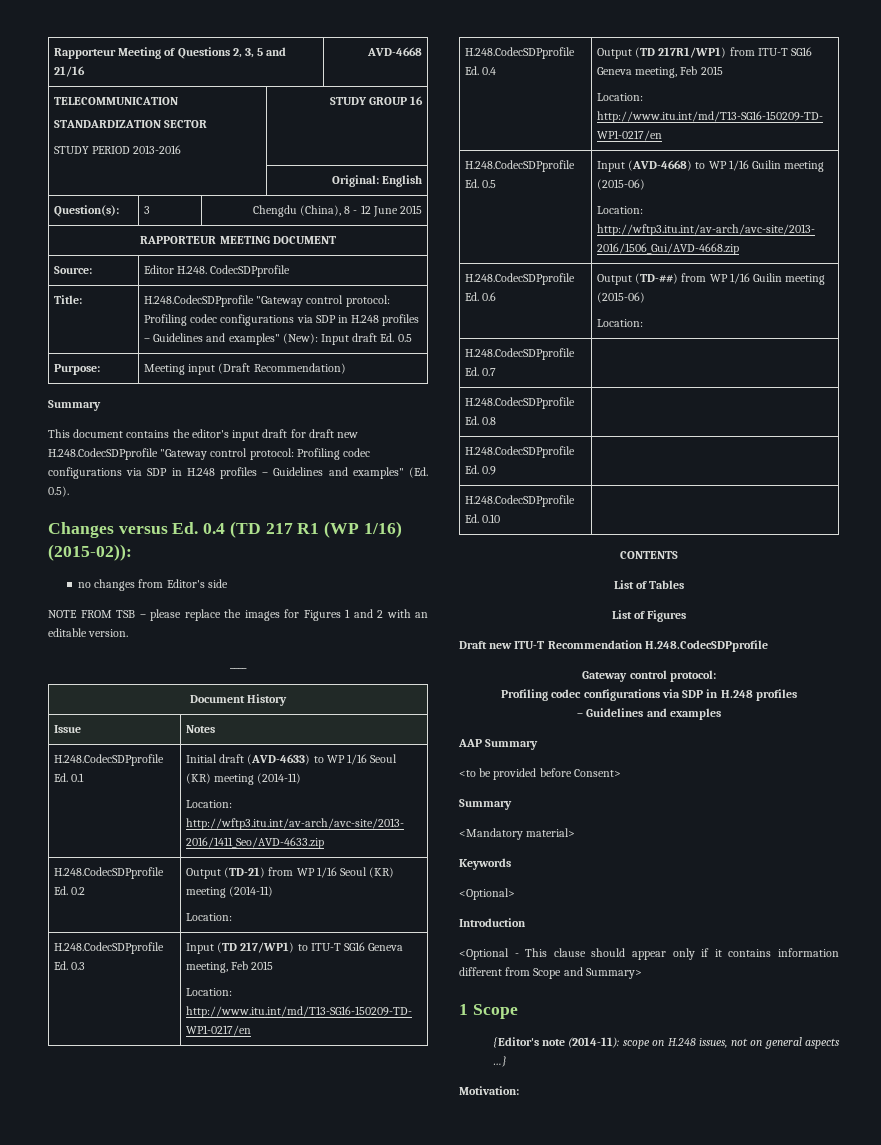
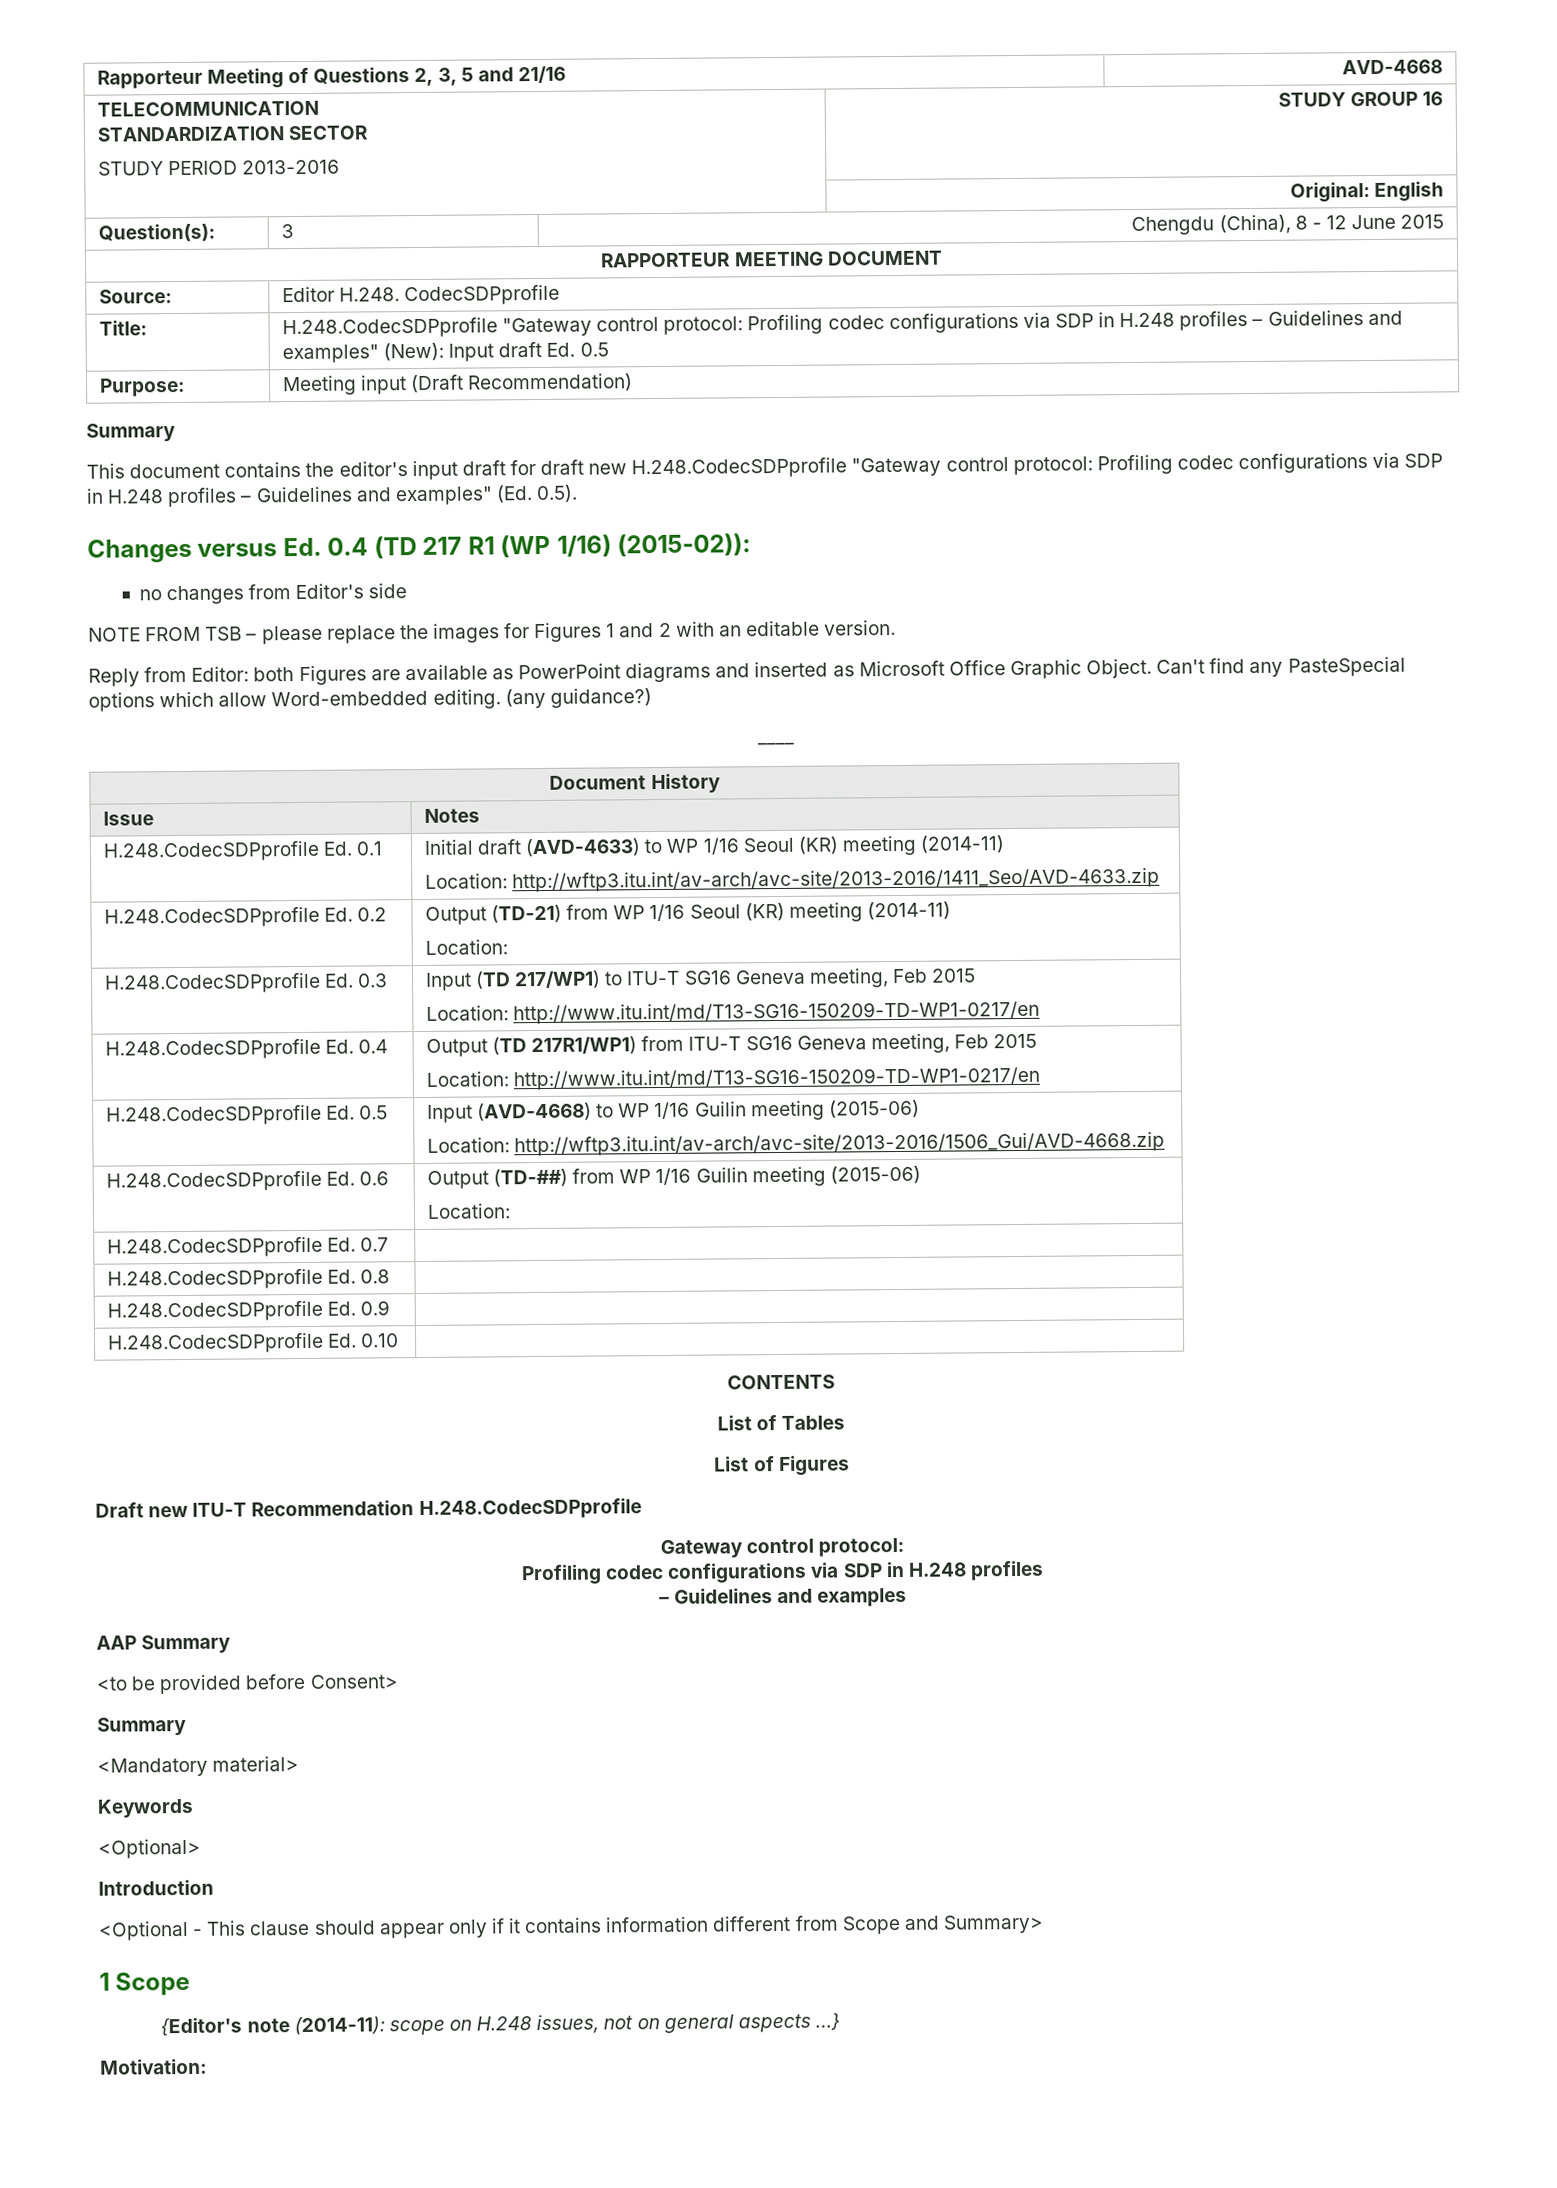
(129, 633) none -> [88,656,1406,687] [88,688,652,712] // Reply from Editor: both Figures are available as PowerPoint diagrams and inserted as Microsoft Office Graphic Object. Can't find any PasteSpecial options which allow Word-embedded editing. (any guidance?)

